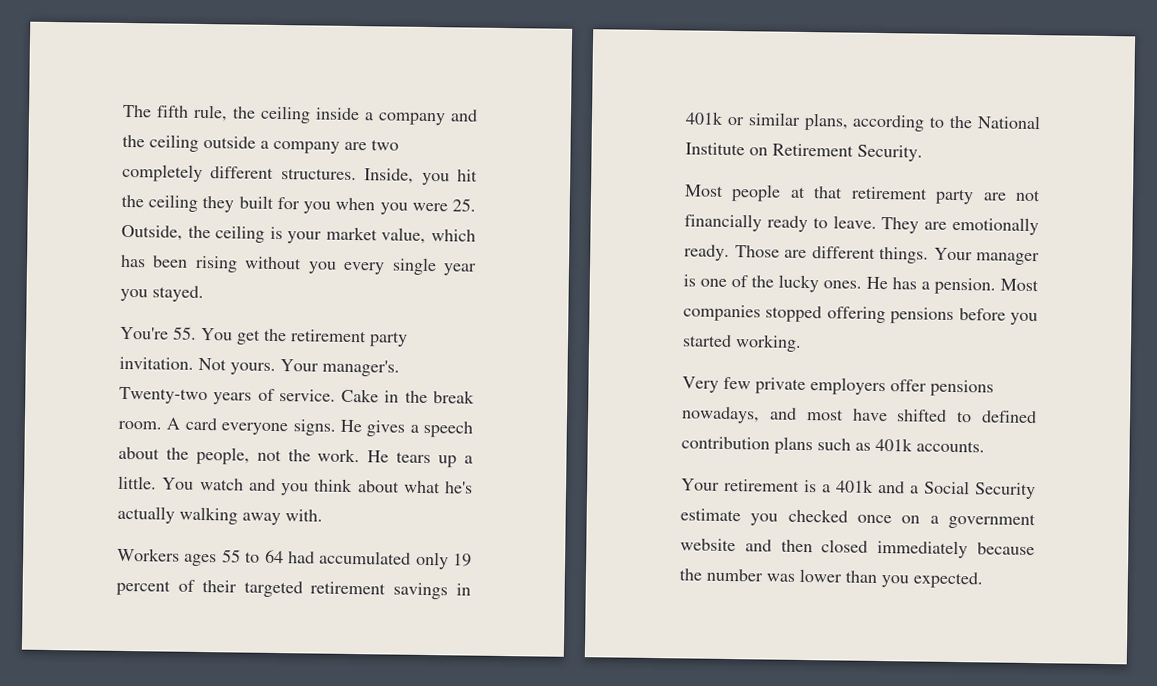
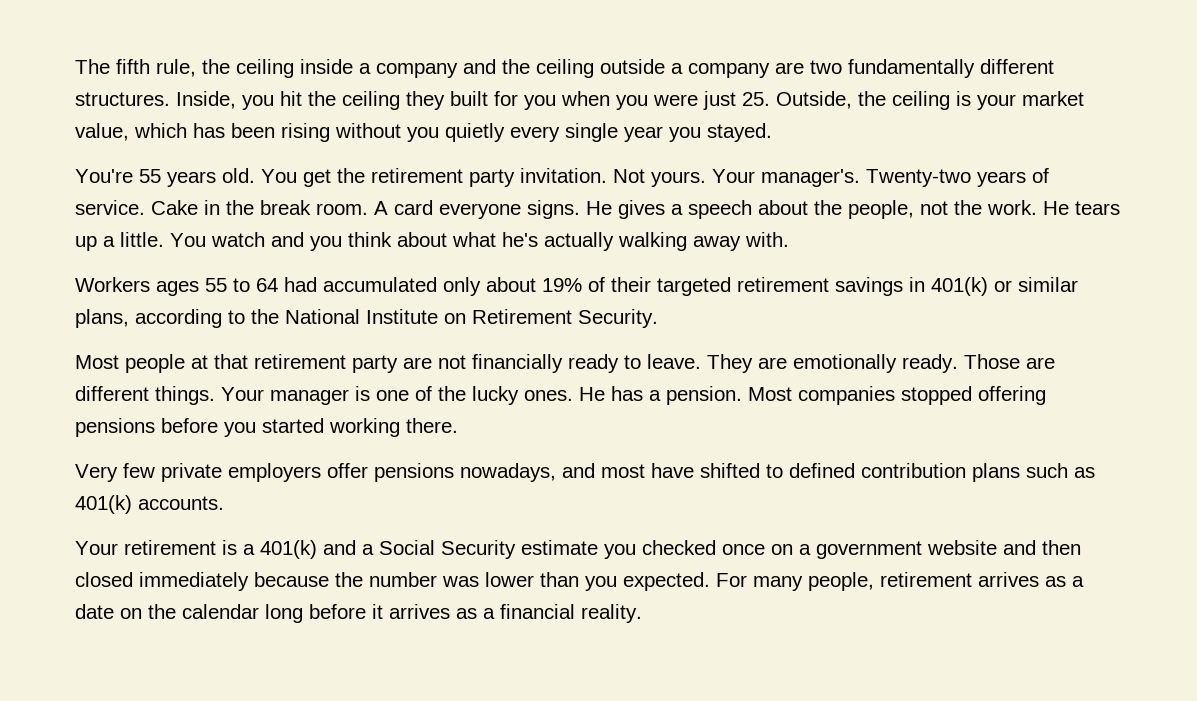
[122,163,203,182] completely -> [848,59,975,78] fundamentally
(448, 207) none -> [703,91,736,110] just
(337, 267) none -> [445,123,505,142] quietly
[173,326,197,340] 55. -> [139,168,255,187] 55 years old.
[453,553,472,567] [116,579,171,596] 19 percent -> [486,277,582,292] about 19%
[685,111,724,125] 401k -> [931,277,988,296] 401(k)
[735,334,802,352] working. -> [329,418,458,437] working there.
[875,437,913,452] 401k -> [75,495,132,514] 401(k)
[836,479,874,493] 401k -> [260,540,317,559] 401(k)
(983, 580) none -> [716,572,1084,591] [75,604,642,623] For many people, retirement arrives as a date on the calendar long before it arrives as a financial reality.

